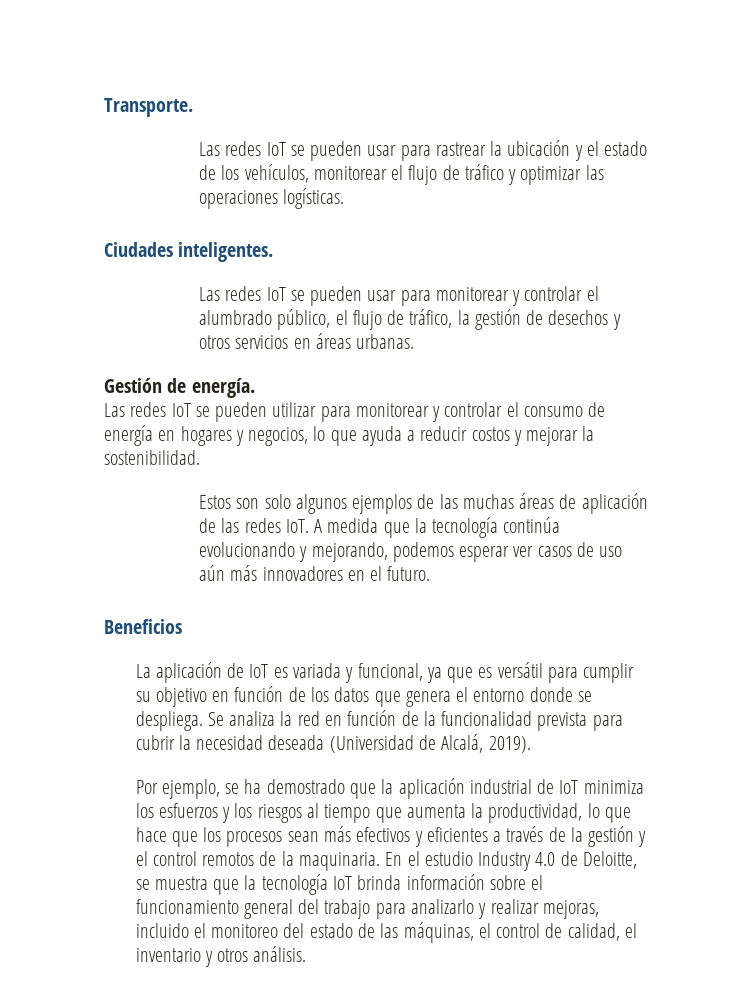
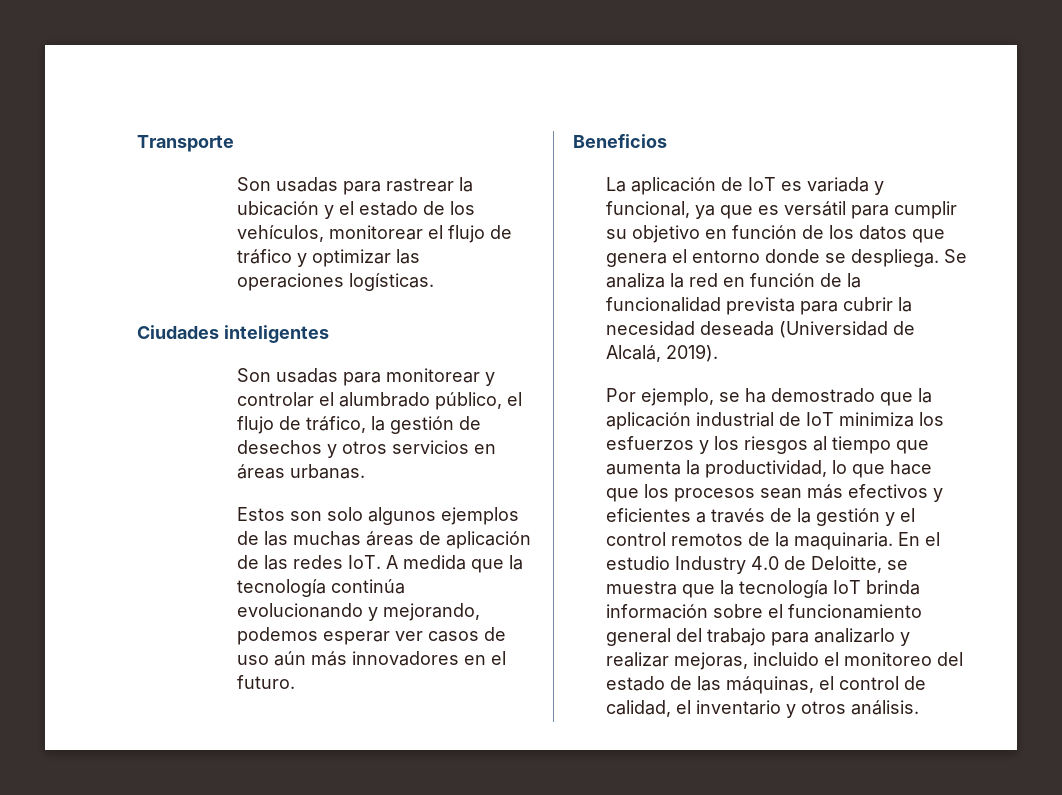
[104,98,193,117] [198,141,397,161] Transporte. // Las redes IoT se pueden usar -> [137,135,234,152] [237,177,339,192] Transporte // Son usadas
[178,242,274,262] [198,286,397,306] inteligentes. // Las redes IoT se pueden usar -> [223,325,329,343] [237,368,339,383] inteligentes // Son usadas
[104,378,255,398] [104,402,606,422] [104,425,595,446] [104,450,200,465] // Gestión de energía. // Las redes IoT se pueden utilizar para monitorear y controlar el consumo de energía en hogares y negocios, lo que ayuda a reducir costos y mejorar la sostenibilidad. -> (366, 471) none

